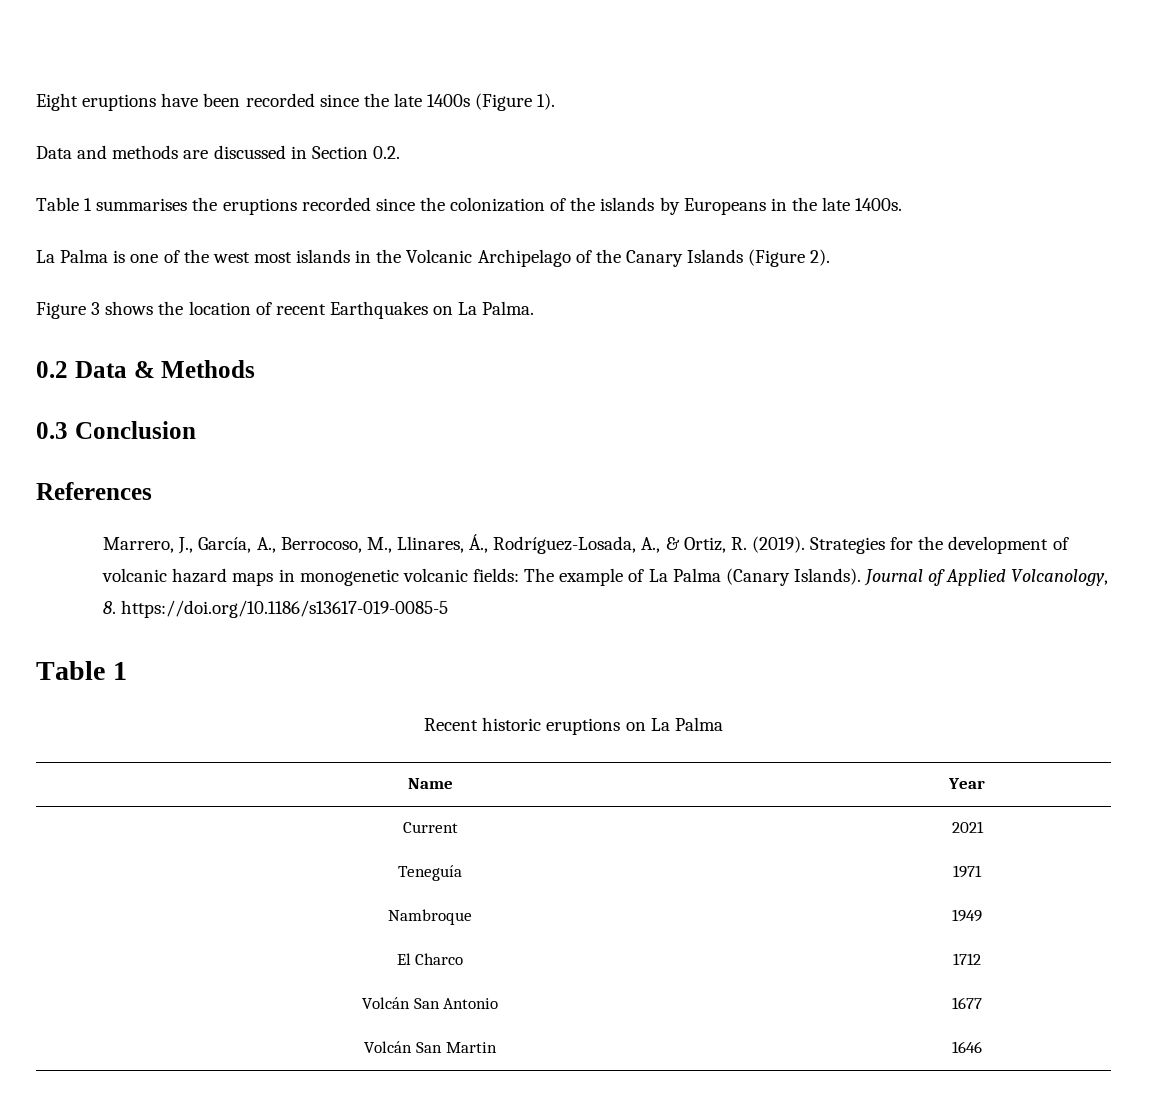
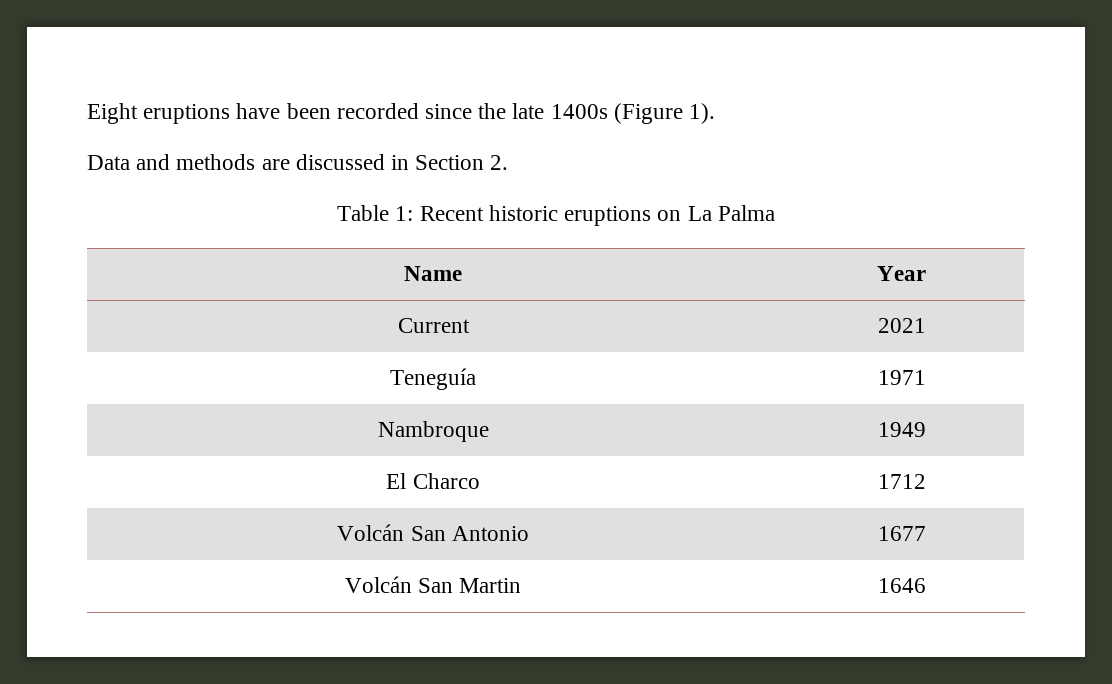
[372,146,400,159] [36,197,903,215] [36,249,831,267] [36,301,535,319] [36,360,256,378] [36,421,196,439] [36,482,152,500] [103,534,1069,554] [102,568,1109,586] [103,600,449,618] [36,661,127,680] 0.2. // Table 1 summarises the eruptions recorded since the colonization of the islands by Europeans in the late 1400s. // La Palma is one of the west most islands in the Volcanic Archipelago of the Canary Islands (Figure 2). // Figure 3 shows the location of recent Earthquakes on La Palma. // 0.2 Data & Methods // 0.3 Conclusion // References // Marrero, J., García, A., Berrocoso, M., Llinares, Á., Rodríguez-Losada, A., & Ortiz, R. (2019). Strategies for the development of volcanic hazard maps in monogenetic volcanic fields: The example of La Palma (Canary Islands). Journal of Applied Volcanology, 8. https://doi.org/10.1186/s13617-019-0085-5 // Table 1 // -> [490,155,509,170] [337,205,414,221] 2. // Table 1:

